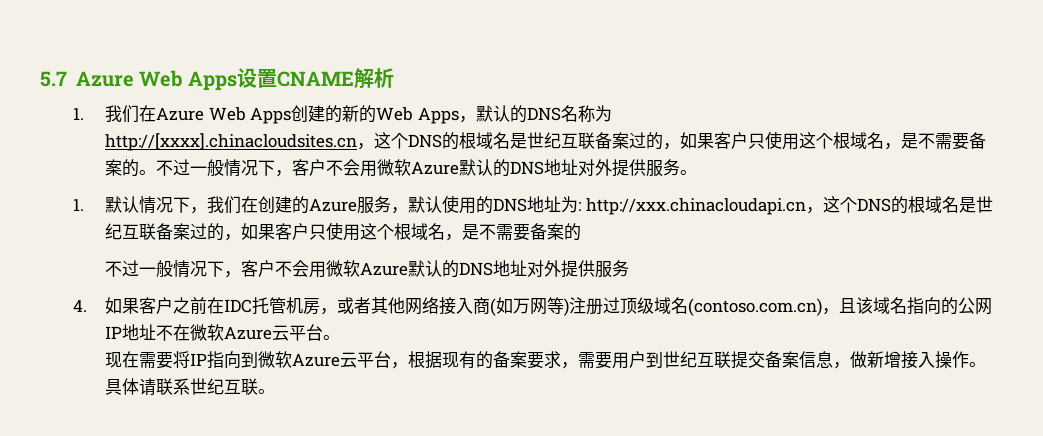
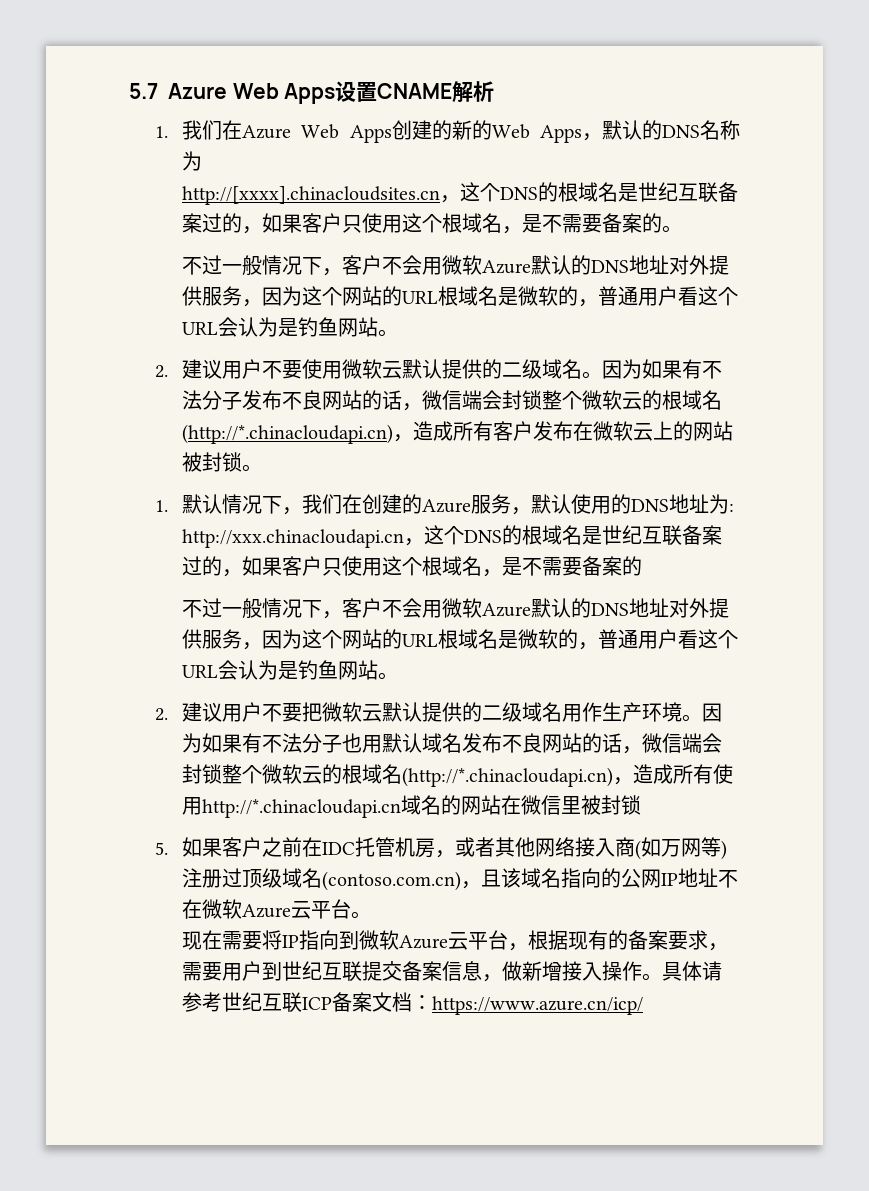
(157, 172) none -> (682, 229) //
(681, 167) none -> [241,286,738,307] [181,317,398,337] [155,359,722,379] [181,390,722,411] [181,421,733,444] [181,452,242,472] ，因为这个网站的URL根域名是微软的，普通用户看这个URL会认为是钓鱼网站。 // 2.建议用户不要使用微软云默认提供的二级域名。因为如果有不法分子发布不良网站的话，微信端会封锁整个微软云的根域名(http://*.chinacloudapi.cn)，造成所有客户发布在微软云上的网站被封锁
[72,299,87,312] // 4. -> [241,629,738,650] [181,660,398,680] [155,702,722,722] [181,733,722,754] [181,764,733,787] [181,795,641,818] [155,842,169,855] ，因为这个网站的URL根域名是微软的，普通用户看这个URL会认为是钓鱼网站。 // 2.建议用户不要把微软云默认提供的二级域名用作生产环境。因为如果有不法分子也用默认域名发布不良网站的话，微信端会封锁整个微软云的根域名(http://*.chinacloudapi.cn)，造成所有使用http://*.chinacloudapi.cn域名的网站在微信里被封锁 // 5.
[156,378,276,395] 联系世纪互联。 -> [181,992,643,1015] 参考世纪互联ICP备案文档：https://www.azure.cn/icp/

